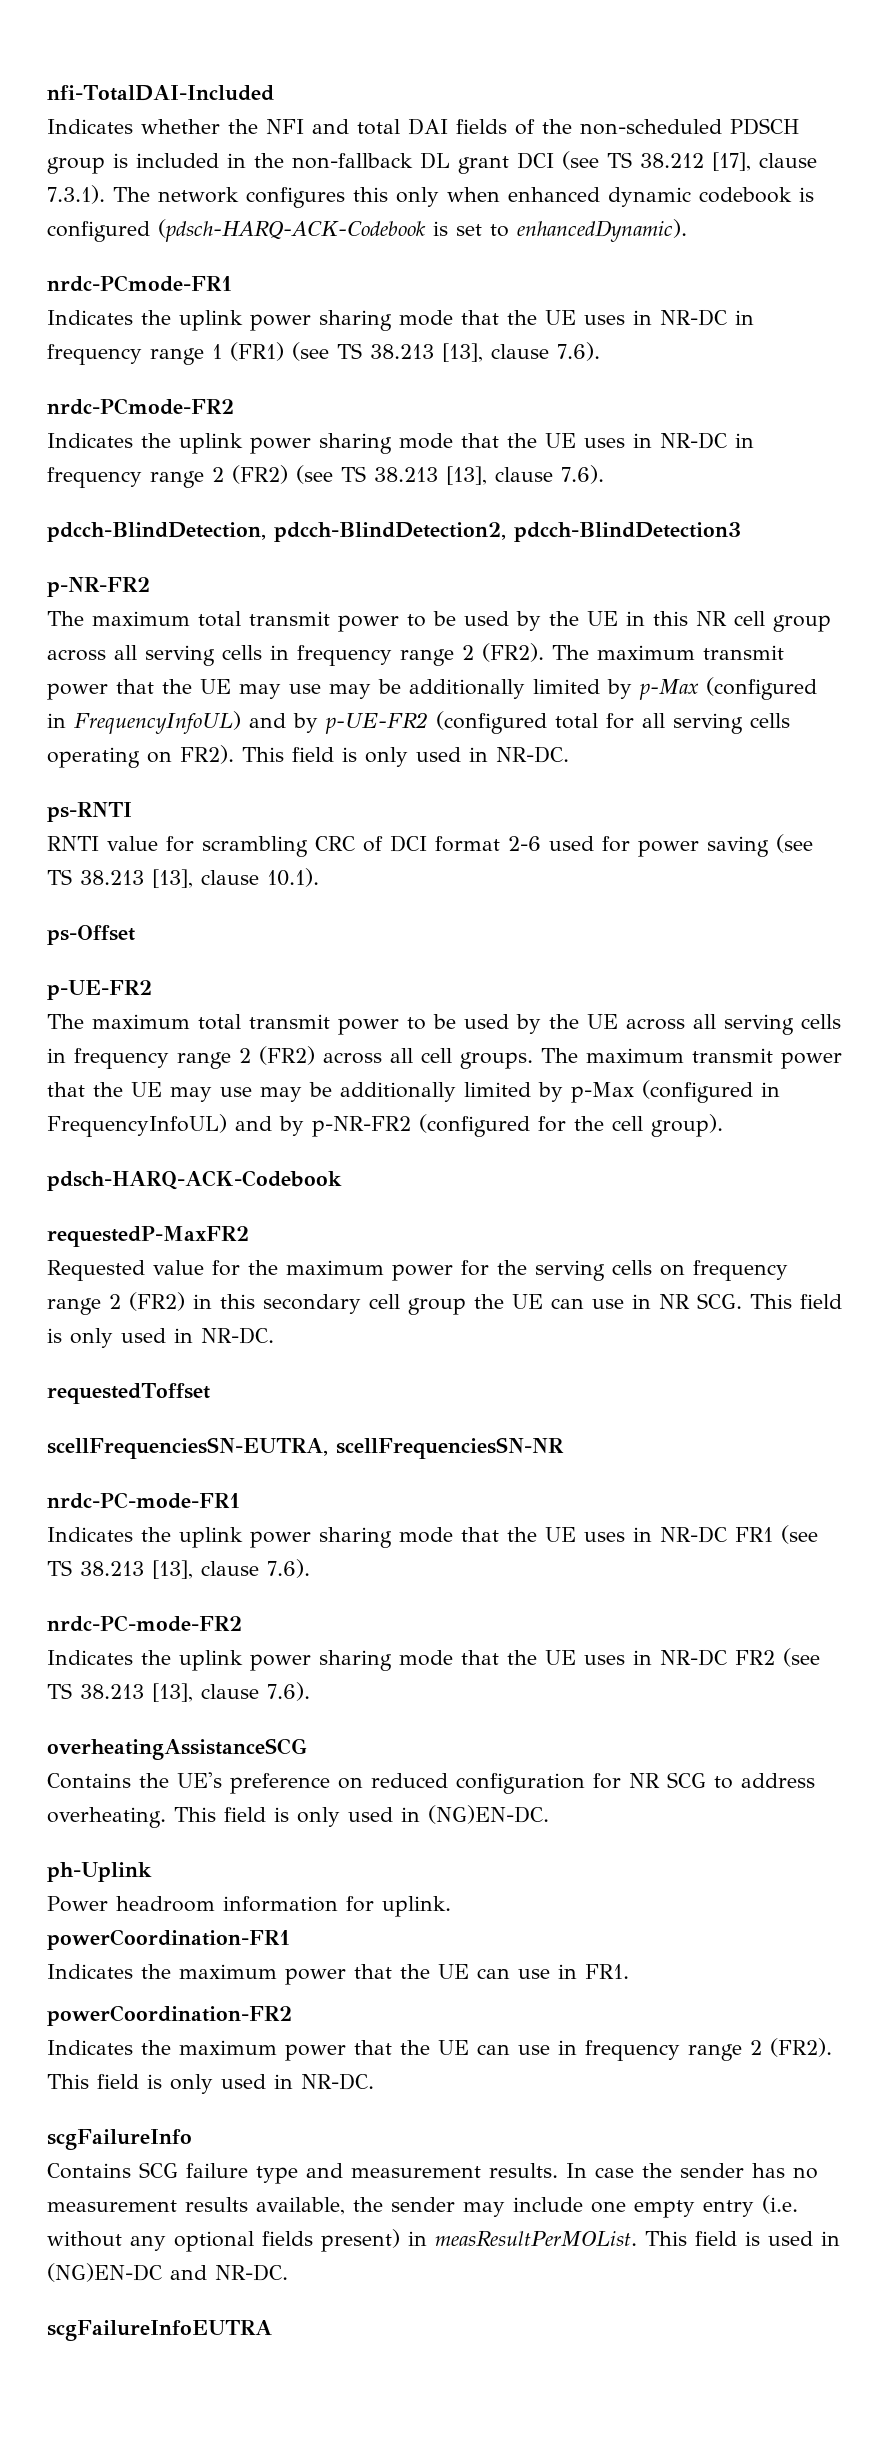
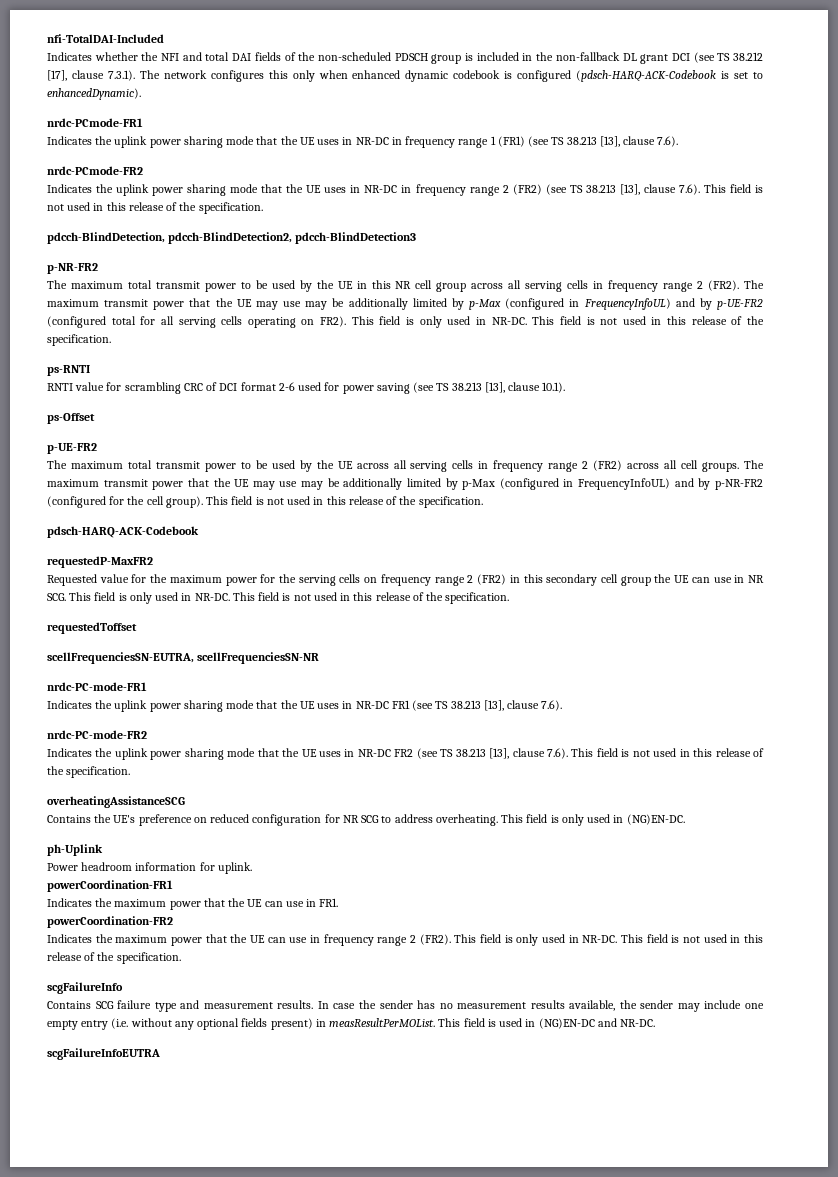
(604, 474) none -> [703,184,763,193] [47,202,263,214] This field is not used in this release of the specification.
(569, 754) none -> [532,316,764,325] [47,334,111,346] This field is not used in this release of the specification.
(723, 1125) none -> [206,496,483,508] This field is not used in this release of the specification.
(274, 1335) none -> [232,592,510,604] This field is not used in this release of the specification.
(310, 1691) none -> [571,748,765,757] [47,766,131,778] This field is not used in this release of the specification.
(374, 2081) none -> [621,934,763,943] [47,952,181,964] This field is not used in this release of the specification.

